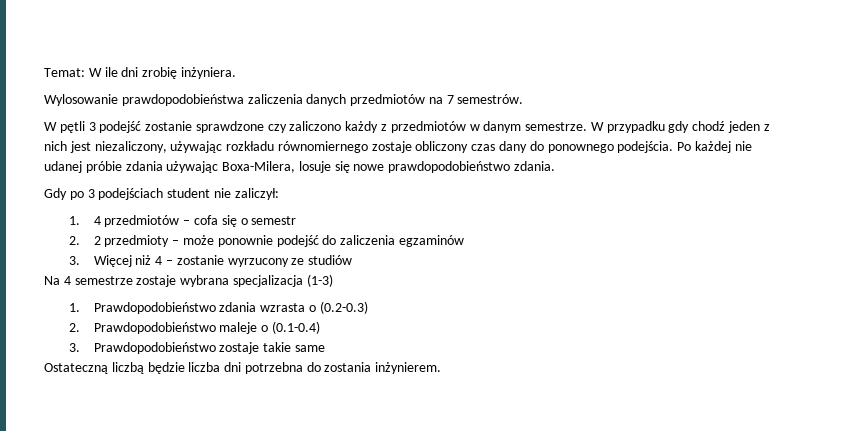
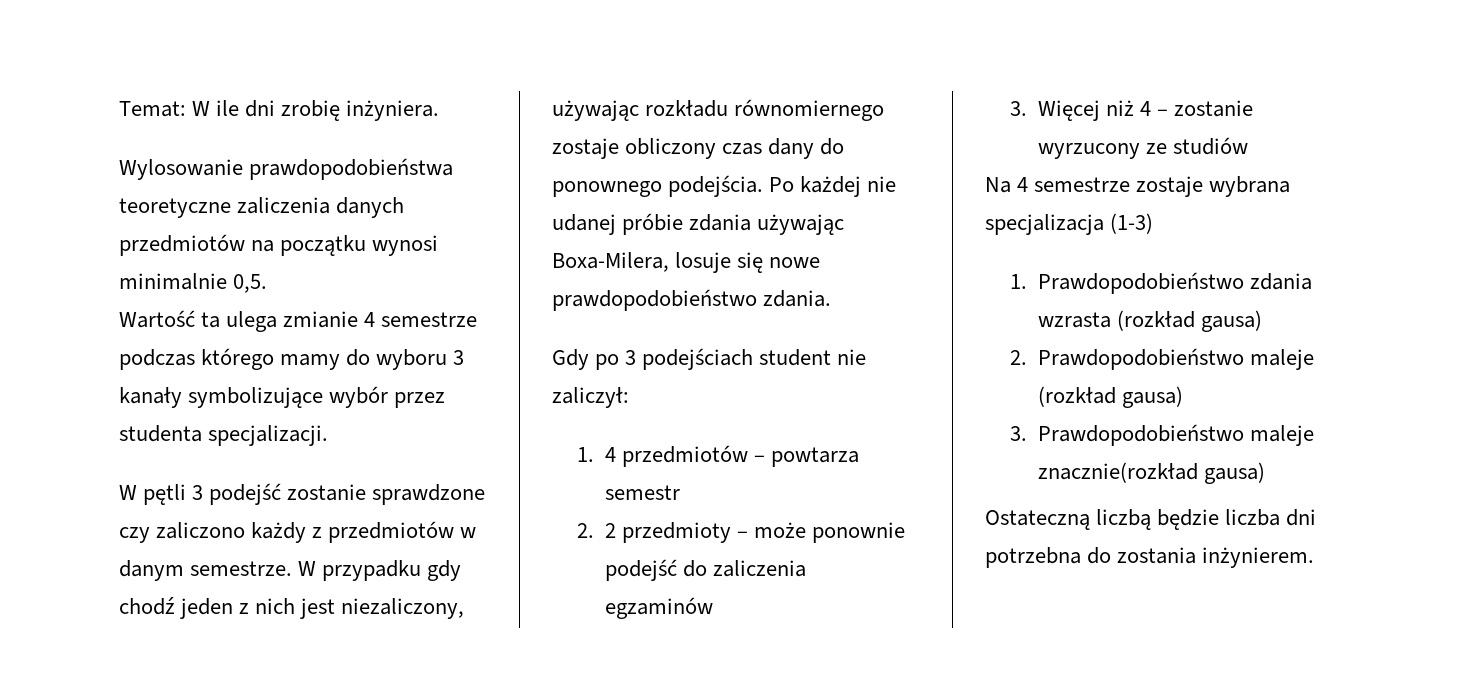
(244, 100) none -> [119,198,231,218] teoretyczne
[446,94,524,104] 7 semestrów. -> [280,235,439,256] [119,273,268,293] [119,310,478,332] [119,348,465,370] [119,386,446,408] [119,425,329,446] początku wynosi minimalnie 0,5. // Wartość ta ulega zmianie 4 semestrze podczas którego mamy do wyboru 3 kanały symbolizujące wybór przez studenta specjalizacji.
[194,215,248,227] cofa się o -> [771,447,860,467] powtarza
[309,301,368,314] o (0.2-0.3) -> [1117,310,1263,332] (rozkład gausa)
[261,321,321,334] o (0.1-0.4) -> [1038,386,1184,408] (rozkład gausa)
[219,342,326,354] zostaje takie same -> [1250,425,1315,446] [1038,462,1266,484] maleje znacznie(rozkład gausa)

